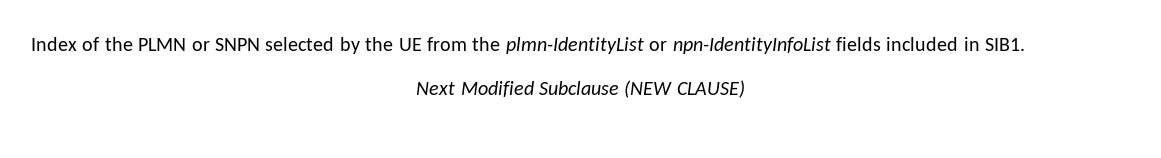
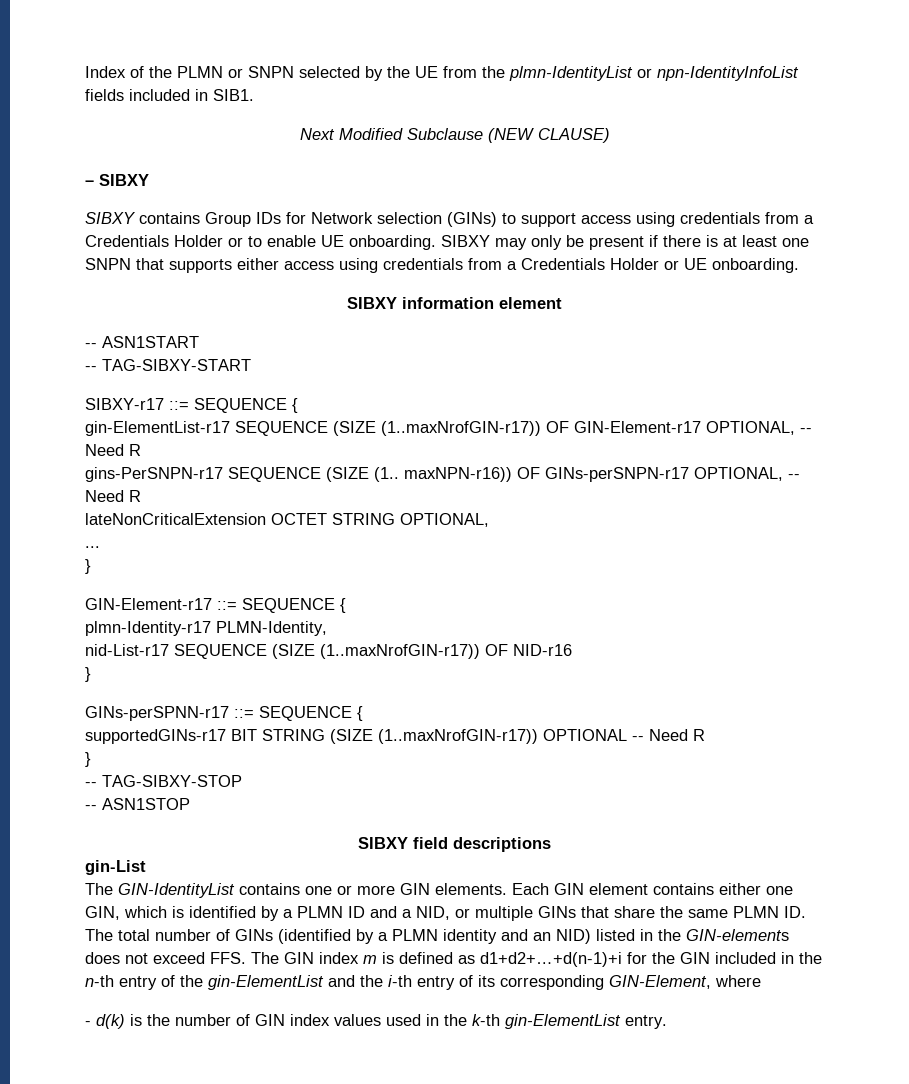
(745, 89) none -> [85,174,149,186] [85,212,814,227] [85,235,809,250] [85,258,799,273] [347,297,562,309] [85,336,199,348] [85,359,251,371] [85,398,298,413] [85,421,812,436] [85,444,141,456] [85,467,800,482] [85,490,141,502] [85,513,489,527] [85,546,100,548] [85,559,91,574] [85,598,346,613] [85,621,327,636] [85,644,572,659] [85,667,91,682] [85,706,363,721] [85,729,705,744] [85,752,91,767] [85,775,242,787] [85,798,190,810] [358,837,551,852] [85,860,146,875] [85,883,793,898] [85,906,806,921] [85,929,789,944] [85,952,822,967] [85,975,761,990] [85,1014,667,1029] // – SIBXY // SIBXY contains Group IDs for Network selection (GINs) to support access using credentials from a Credentials Holder or to enable UE onboarding. SIBXY may only be present if there is at least one SNPN that supports either access using credentials from a Credentials Holder or UE onboarding. // SIBXY information element // -- ASN1START // -- TAG-SIBXY-START // SIBXY-r17 ::= SEQUENCE { // gin-ElementList-r17 SEQUENCE (SIZE (1..maxNrofGIN-r17)) OF GIN-Element-r17 OPTIONAL, -- Need R // gins-PerSNPN-r17 SEQUENCE (SIZE (1.. maxNPN-r16)) OF GINs-perSNPN-r17 OPTIONAL, -- Need R // lateNonCriticalExtension OCTET STRING OPTIONAL, // ... // } // GIN-Element-r17 ::= SEQUENCE { // plmn-Identity-r17 PLMN-Identity, // nid-List-r17 SEQUENCE (SIZE (1..maxNrofGIN-r17)) OF NID-r16 // } // GINs-perSPNN-r17 ::= SEQUENCE { // supportedGINs-r17 BIT STRING (SIZE (1..maxNrofGIN-r17)) OPTIONAL -- Need R // } // -- TAG-SIBXY-STOP // -- ASN1STOP // SIBXY field descriptions // gin-List // The GIN-IdentityList contains one or more GIN elements. Each GIN element contains either one GIN, which is identified by a PLMN ID and a NID, or multiple GINs that share the same PLMN ID. The total number of GINs (identified by a PLMN identity and an NID) listed in the GIN-elements does not exceed FFS. The GIN index m is defined as d1+d2+…+d(n-1)+i for the GIN included in the n-th entry of the gin-ElementList and the i-th entry of its corresponding GIN-Element, where // - d(k) is the number of GIN index values used in the k-th gin-ElementList entry.

